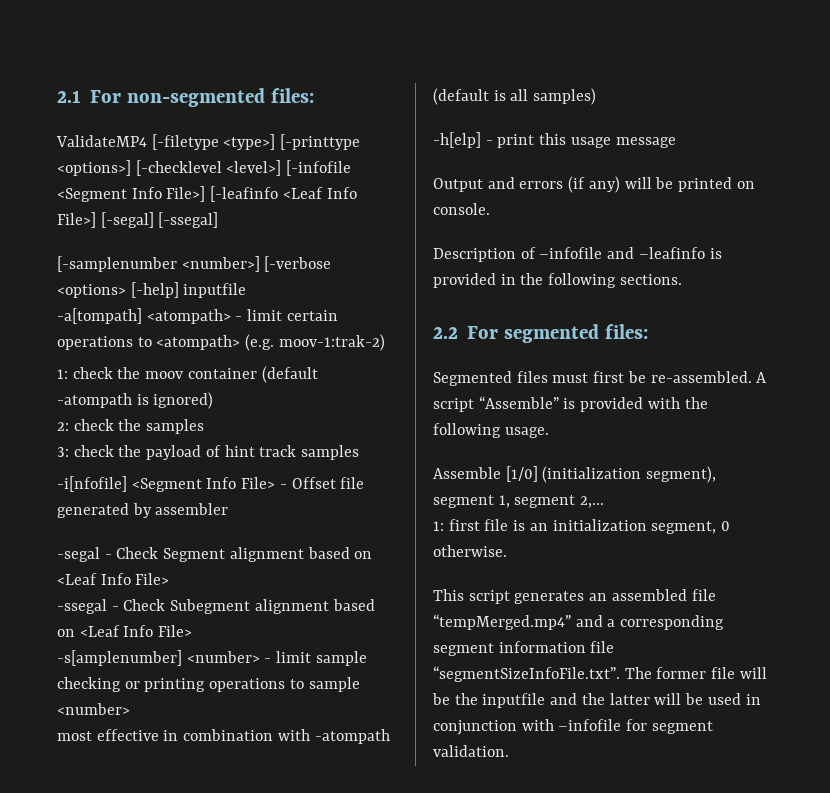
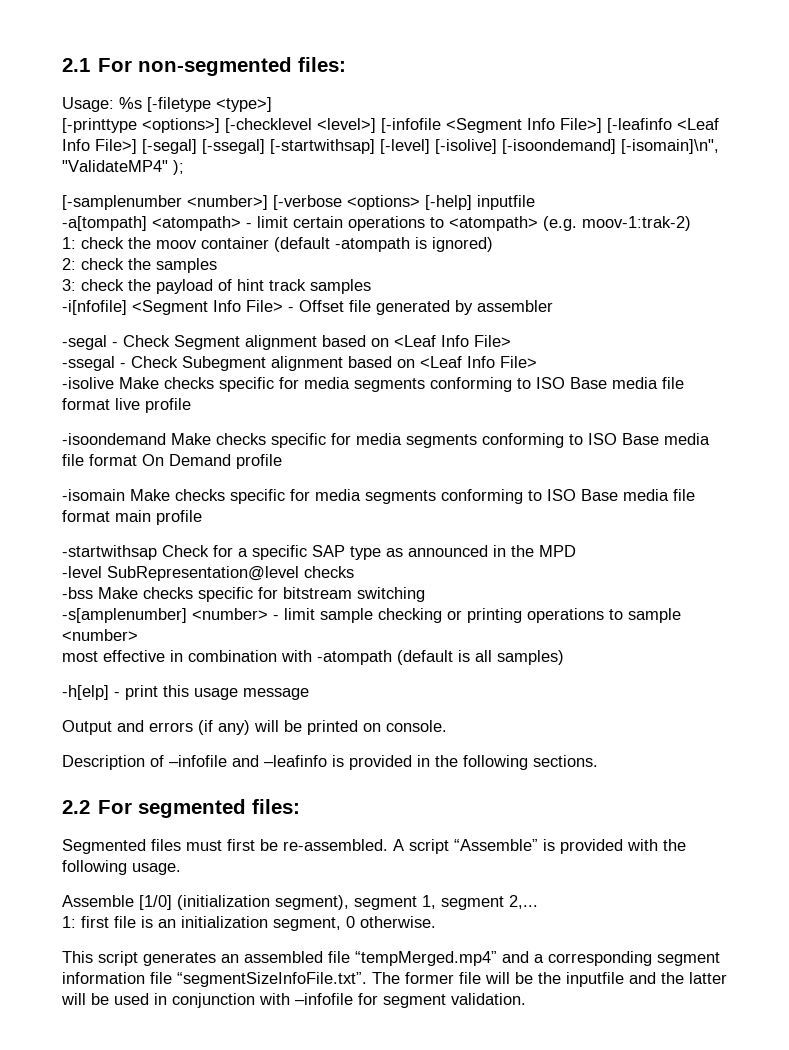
[56,135,147,147] ValidateMP4 -> [62,97,142,112] Usage: %s
(276, 142) none -> (272, 104) //
(219, 220) none -> [270,139,719,154] [62,160,184,175] [-startwithsap] [-level] [-isolive] [-isoondemand] [-isomain]\n", "ValidateMP4" );
(193, 631) none -> [62,377,684,392] [62,398,191,413] [62,433,710,448] [62,454,282,469] [62,489,695,504] [62,510,202,525] [62,545,576,560] [62,566,354,581] [62,587,425,602] // -isolive Make checks specific for media segments conforming to ISO Base media file format live profile // -isoondemand Make checks specific for media segments conforming to ISO Base media file format On Demand profile // -isomain Make checks specific for media segments conforming to ISO Base media file format main profile // -startwithsap Check for a specific SAP type as announced in the MPD // -level SubRepresentation@level checks // -bss Make checks specific for bitstream switching

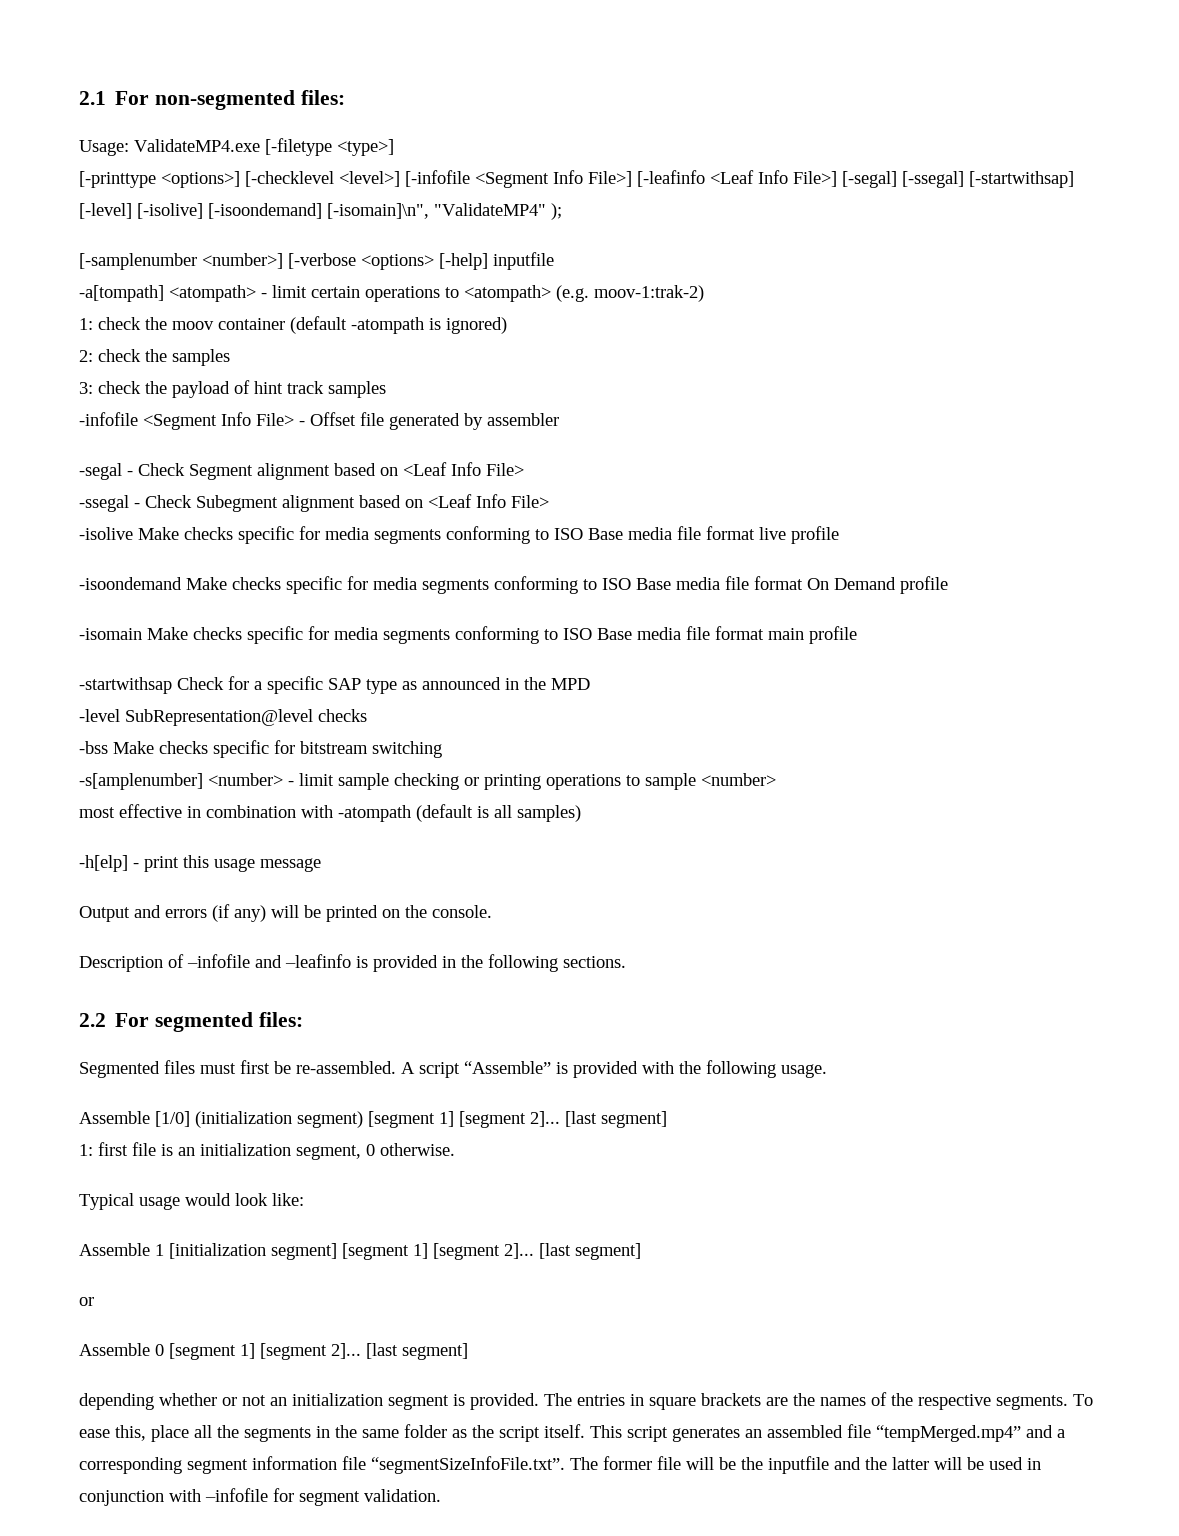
[119,97,142,109] %s -> [134,139,260,152] ValidateMP4.exe
[62,300,127,315] -i[nfofile] -> [79,412,138,426] -infofile
(381, 727) none -> [405,905,427,918] the
[275,895,538,910] segment), segment 1, segment 2,... -> [297,1111,667,1128] segment) [segment 1] [segment 2]... [last segment]
(436, 922) none -> [79,1193,304,1210] [79,1243,641,1260] [79,1297,94,1306] [79,1343,468,1360] [79,1392,1093,1410] [79,1424,585,1442] Typical usage would look like: // Assemble 1 [initialization segment] [segment 1] [segment 2]... [last segment] // or // Assemble 0 [segment 1] [segment 2]... [last segment] // depending whether or not an initialization segment is provided. The entries in square brackets are the names of the respective segments. To ease this, place all the segments in the same folder as the script itself.

